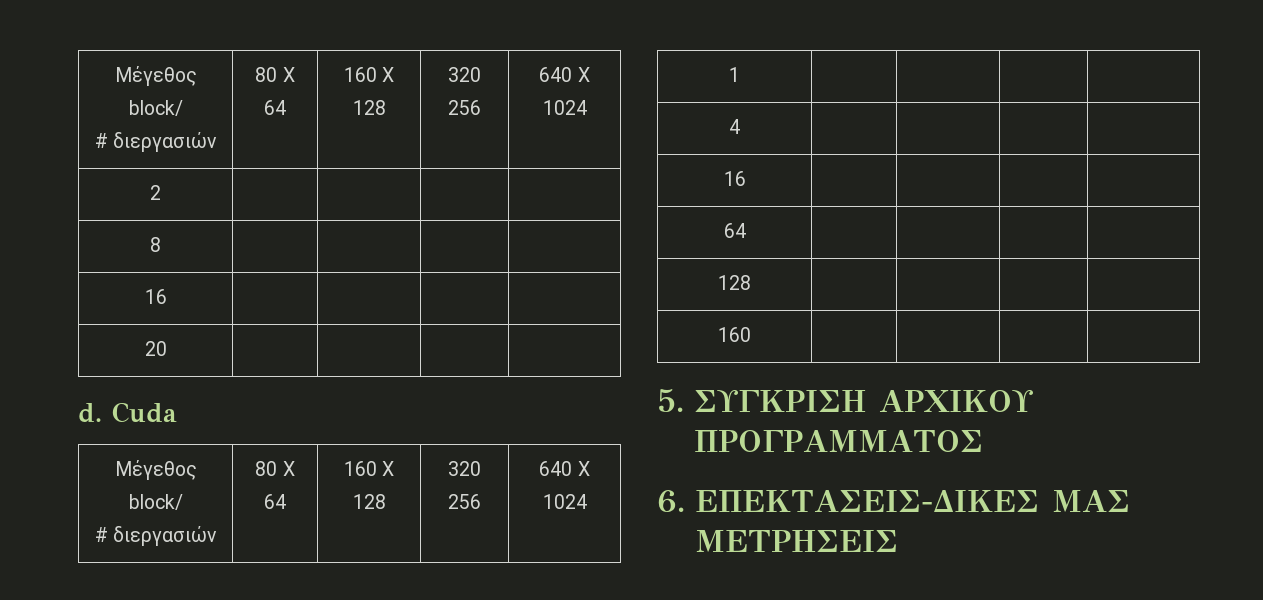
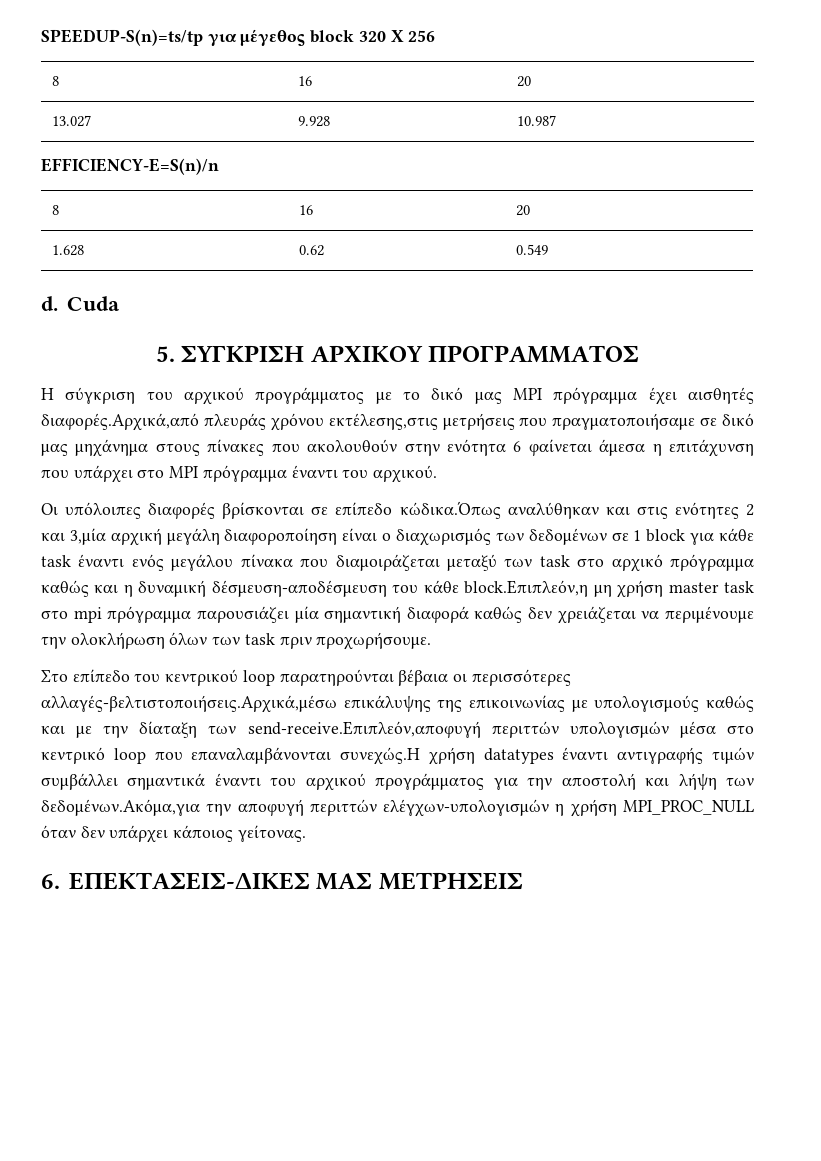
[114,66,197,86] [128,100,183,116] [94,132,218,152] [255,67,295,82] [264,100,286,115] [343,67,395,82] [352,100,386,115] [448,67,481,82] [448,100,481,115] [539,67,590,82] [542,100,587,115] [150,185,161,200] [150,237,161,252] [144,289,167,304] [144,341,167,356] [78,402,178,423] [114,460,197,480] [128,494,183,510] [94,526,218,546] [255,461,295,476] [264,494,286,509] [343,461,395,476] [352,494,386,509] [448,461,481,476] [448,494,481,509] [539,461,590,476] [542,494,587,509] [729,67,740,82] [729,119,740,134] [723,171,746,186] [723,223,746,238] [718,275,751,290] [718,327,751,342] [657,389,1034,412] [693,430,983,452] Μέγεθος block/ // # διεργασιών | 80 Χ 64 | 160 Χ 128 | 320 256 | 640 Χ 1024 // 2 | | | | // 8 | | | | // 16 | | | | // 20 | | | | // d. Cuda // Μέγεθος block/ // # διεργασιών | 80 Χ 64 | 160 Χ 128 | 320 256 | 640 Χ 1024 // 1 | | | | // 4 | | | | // 16 | | | | // 64 | | | | // 128 | | | | // 160 | | | | // 5. ΣΥΓΚΡΙΣΗ ΑΡΧΙΚΟΥ ΠΡΟΓΡΑΜΜΑΤΟΣ -> [41,29,436,46] [52,76,60,86] [298,76,313,86] [517,76,532,87] [52,115,92,127] [298,116,331,127] [517,115,557,126] [41,158,219,175] [52,205,60,215] [299,205,314,215] [516,205,531,216] [52,245,85,256] [299,245,325,256] [516,244,549,255] [41,296,121,311] [155,345,640,363] [41,387,754,405] [41,413,754,431] [41,439,754,457] [41,465,438,483] [41,501,754,519] [41,528,754,546] [41,554,754,572] [41,580,755,598] [41,606,754,624] [41,632,432,650] [41,669,571,686] [41,695,754,713] [41,721,754,738] [41,747,755,765] [41,773,754,791] [41,799,755,817] [41,825,306,843] SPEEDUP-S(n)=ts/tp για μέγεθος block 320 X 256 // 8 | 16 | 20 // 13.027 | 9.928 | 10.987 // EFFICIENCY-E=S(n)/n // 8 | 16 | 20 // 1.628 | 0.62 | 0.549 // d. Cuda // 5. ΣΥΓΚΡΙΣΗ ΑΡΧΙΚΟΥ ΠΡΟΓΡΑΜΜΑΤΟΣ // Η σύγκριση του αρχικού προγράμματος με το δικό μας MPI πρόγραμμα έχει αισθητές διαφορές.Αρχικά,από πλευράς χρόνου εκτέλεσης,στις μετρήσεις που πραγματοποιήσαμε σε δικό μας μηχάνημα στους πίνακες που ακολουθούν στην ενότητα 6 φαίνεται άμεσα η επιτάχυνση που υπάρχει στο MPI πρόγραμμα έναντι του αρχικού. // Οι υπόλοιπες διαφορές βρίσκονται σε επίπεδο κώδικα.Όπως αναλύθηκαν και στις ενότητες 2 και 3,μία αρχική μεγάλη διαφοροποίηση είναι ο διαχωρισμός των δεδομένων σε 1 block για κάθε task έναντι ενός μεγάλου πίνακα που διαμοιράζεται μεταξύ των task στο αρχικό πρόγραμμα καθώς και η δυναμική δέσμευση-αποδέσμευση του κάθε block.Επιπλεόν,η μη χρήση master task στο mpi πρόγραμμα παρουσιάζει μία σημαντική διαφορά καθώς δεν χρειάζεται να περιμένουμε την ολοκλήρωση όλων των task πριν προχωρήσουμε. // Στο επίπεδο του κεντρικού loop παρατηρούνται βέβαια οι περισσότερες αλλαγές-βελτιστοποιήσεις.Αρχικά,μέσω επικάλυψης της επικοινωνίας με υπολογισμούς καθώς και με την δίαταξη των send-receive.Επιπλεόν,αποφυγή περιττών υπολογισμών μέσα στο κεντρικό loop που επαναλαμβάνονται συνεχώς.Η χρήση datatypes έναντι αντιγραφής τιμών συμβάλλει σημαντικά έναντι του αρχικού προγράμματος για την αποστολή και λήψη των δεδομένων.Ακόμα,για την αποφυγή περιττών ελέγχων-υπολογισμών η χρήση MPI_PROC_NULL όταν δεν υπάρχει κάποιος γείτονας.

